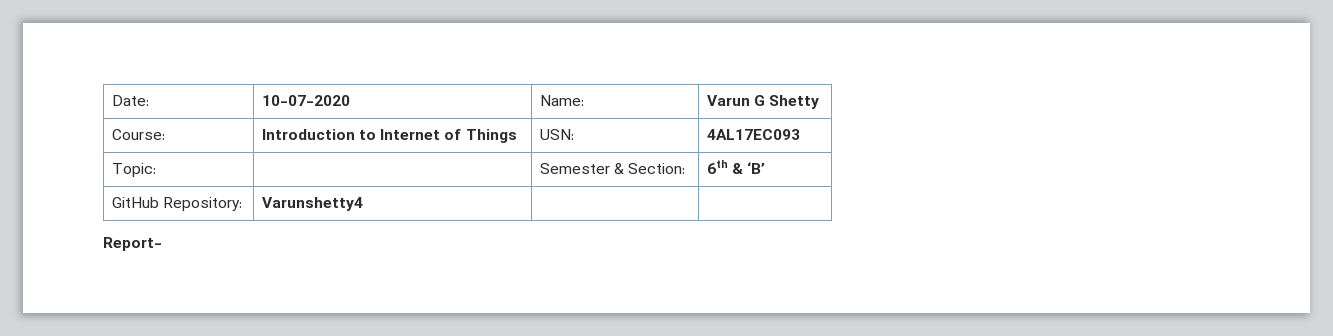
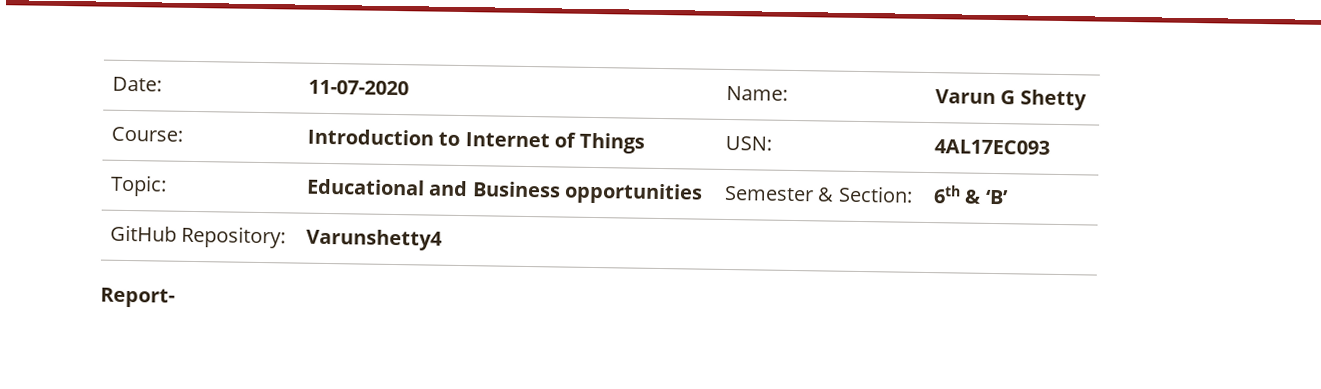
[261,95,350,106] 10-07-2020 -> [308,79,410,96] 11-07-2020
(156, 170) none -> [306,178,703,205] Educational and Business opportunities

